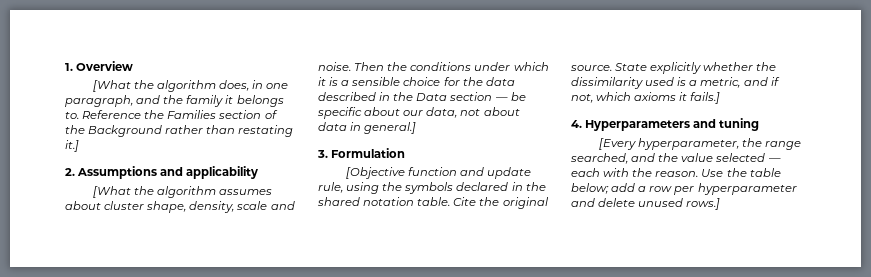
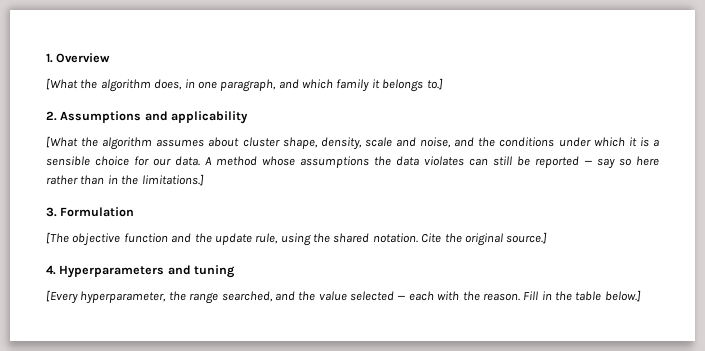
[163,95,184,104] the -> [302,79,333,89] which
[65,110,278,119] [65,125,294,137] [65,140,79,152] to. Reference the Families section of the Background rather than restating it.] -> [426,78,443,90] to.]
[318,62,385,71] noise. Then -> [420,137,475,148] noise, and
[462,77,515,86] [318,92,526,101] [317,107,520,119] [318,122,417,134] the data described in the Data section — be specific about our data, not about data in general.] -> [153,156,659,169] [46,174,204,186] our data. A method whose assumptions the data violates can still be reported — say so here rather than in the limitations.]
[345,167,405,179] [Objective -> [46,232,121,246] [The objective
(484, 171) none -> [194,233,212,243] the
[404,182,546,194] [317,197,549,209] [570,62,777,74] [571,77,780,89] [571,92,721,104] symbols declared in the shared notation table. Cite the original source. State explicitly whether the dissimilarity used is a metric, and if not, which axioms it fails.] -> [333,232,548,246] shared notation. Cite the original source.]
[701,168,781,177] [571,183,797,195] [571,198,721,210] Use the table below; add a row per hyperparameter and delete unused rows.] -> [523,290,641,302] Fill in the table below.]

